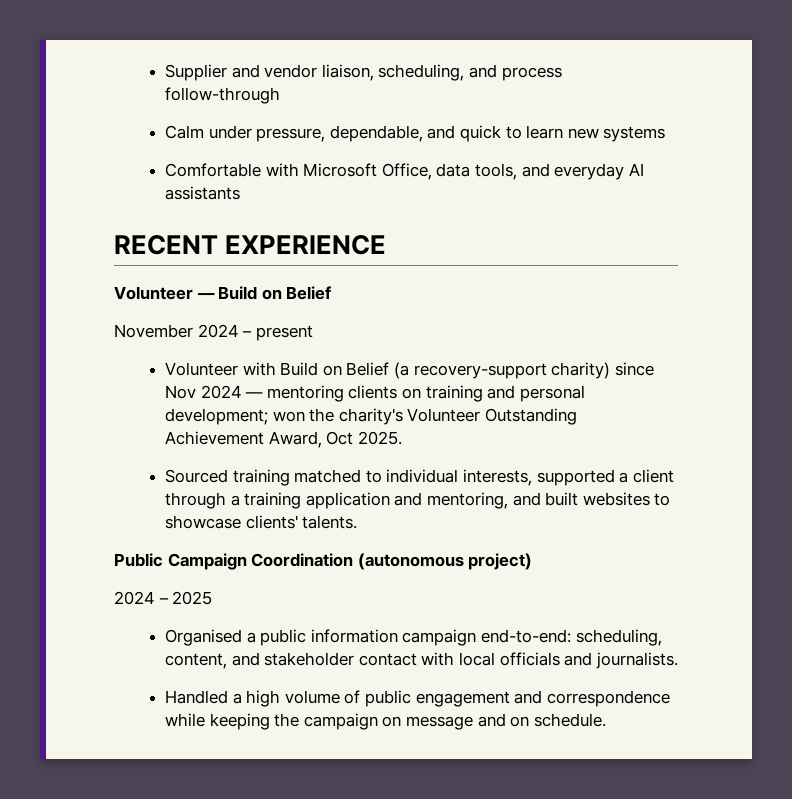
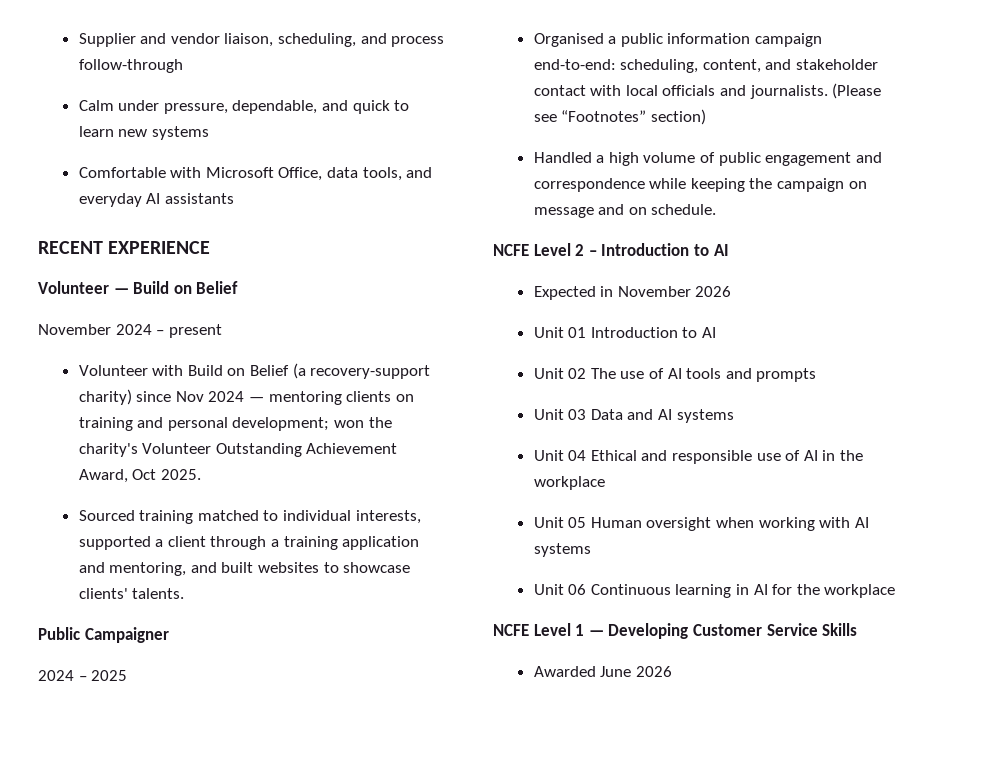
[167,553,533,570] Campaign Coordination (autonomous project) -> [84,627,169,643] Campaigner
(678, 660) none -> [832,83,882,99] [533,109,706,125] (Please see “Footnotes” section)
(606, 720) none -> [493,243,729,256] [533,286,732,300] [533,327,717,338] [533,368,817,382] [533,409,734,423] [533,450,864,464] [533,476,605,490] [533,517,869,531] [533,543,591,557] [533,584,896,598] [493,623,858,639] [533,666,672,677] // NCFE Level 2 – Introduction to AI // Expected in November 2026 // Unit 01 Introduction to AI // Unit 02 The use of AI tools and prompts // Unit 03 Data and AI systems // Unit 04 Ethical and responsible use of AI in the workplace // Unit 05 Human oversight when working with AI systems // Unit 06 Continuous learning in AI for the workplace // NCFE Level 1 — Developing Customer Service Skills // Awarded June 2026

